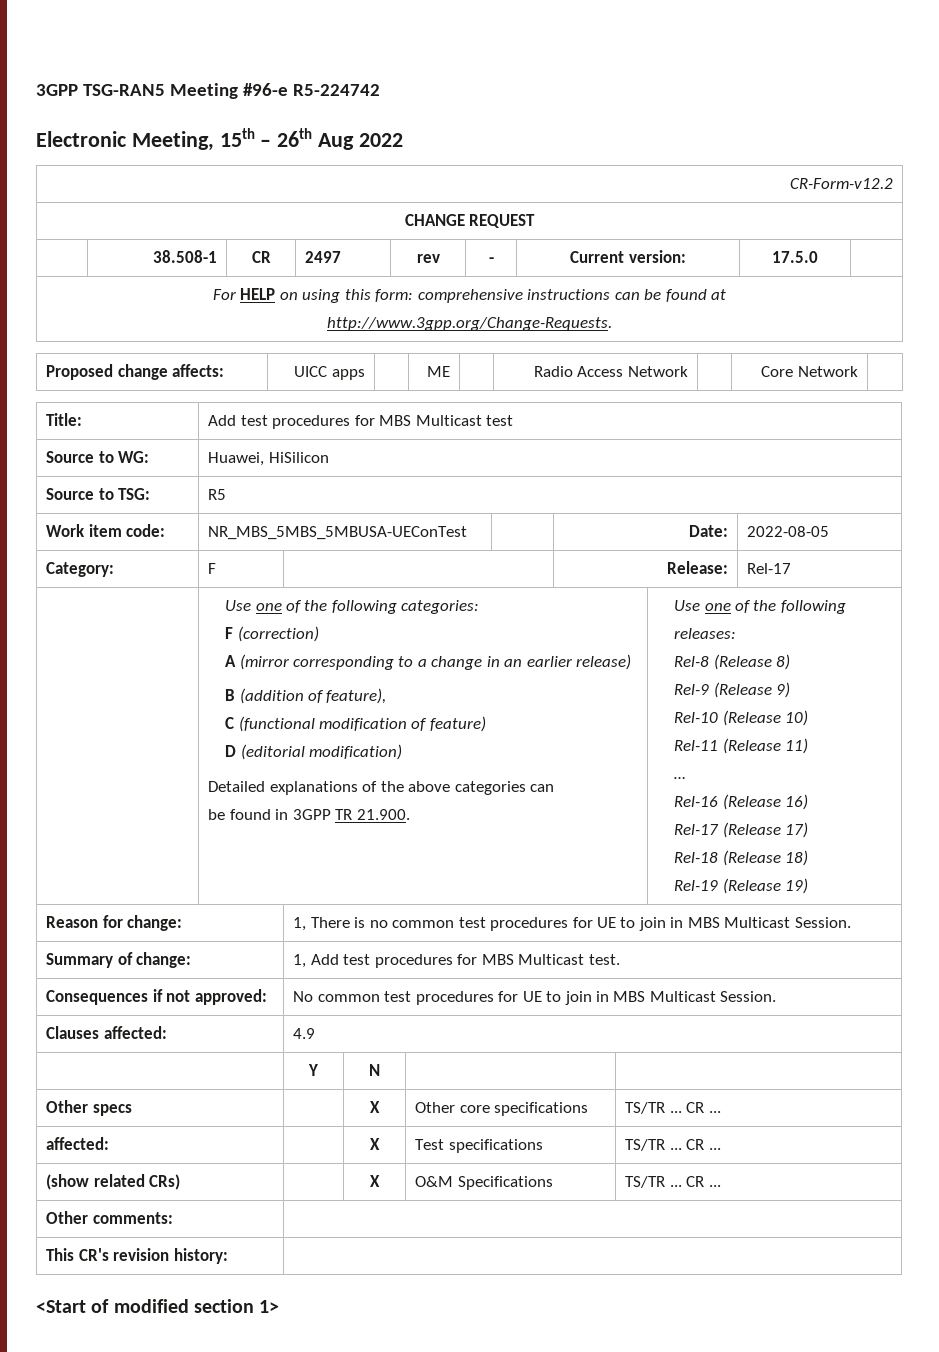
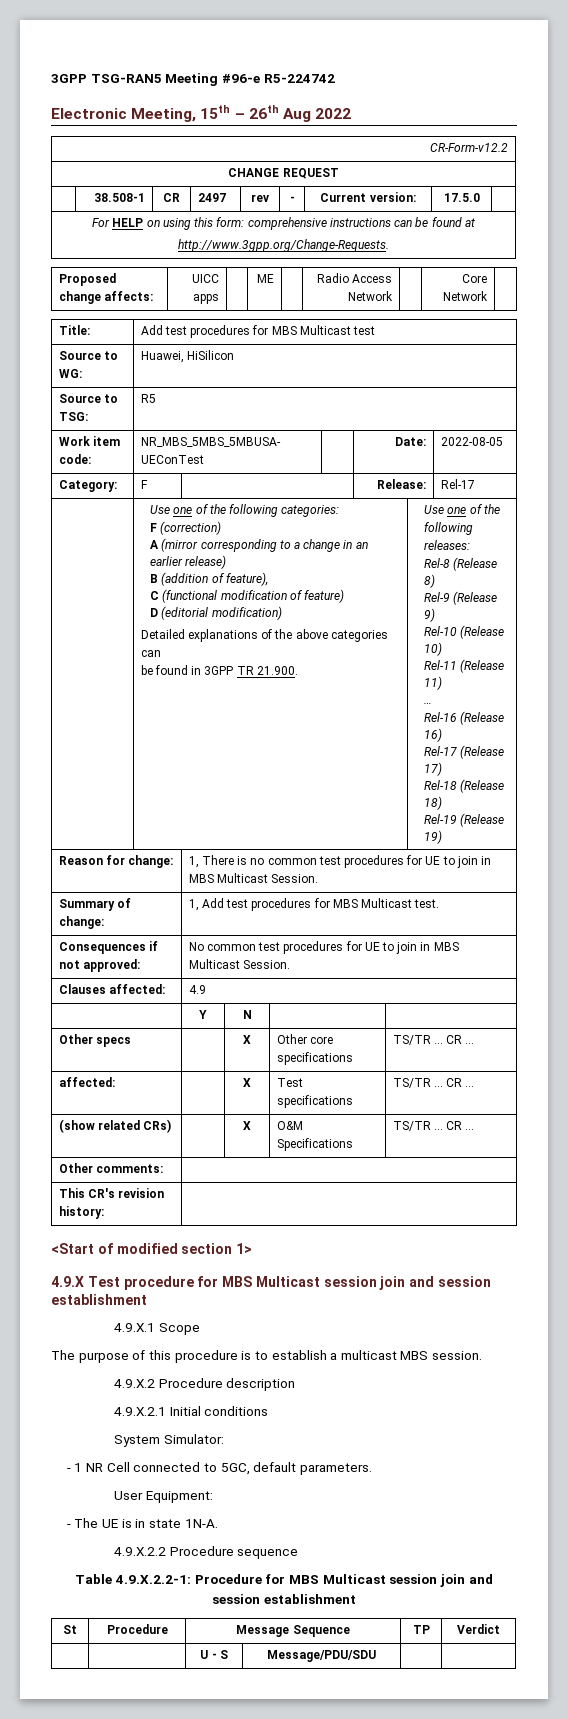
(280, 1306) none -> [51,1276,492,1290] [51,1294,147,1305] [114,1323,200,1335] [51,1350,483,1363] [114,1378,296,1391] [114,1406,269,1416] [114,1434,224,1447] [66,1462,372,1475] [114,1491,213,1503] [66,1518,218,1528] [114,1546,299,1559] [75,1574,493,1587] [212,1594,356,1604] [63,1625,77,1634] [106,1624,168,1634] [236,1625,350,1637] [412,1625,430,1634] [457,1624,500,1634] [200,1650,228,1659] [267,1650,376,1662] // 4.9.X Test procedure for MBS Multicast session join and session establishment // 4.9.X.1 Scope // The purpose of this procedure is to establish a multicast MBS session. // 4.9.X.2 Procedure description // 4.9.X.2.1 Initial conditions // System Simulator: // - 1 NR Cell connected to 5GC, default parameters. // User Equipment: // - The UE is in state 1N-A. // 4.9.X.2.2 Procedure sequence // Table 4.9.X.2.2-1: Procedure for MBS Multicast session join and session establishment // St | Procedure | Message Sequence | TP | Verdict // | | U - S | Message/PDU/SDU | |

